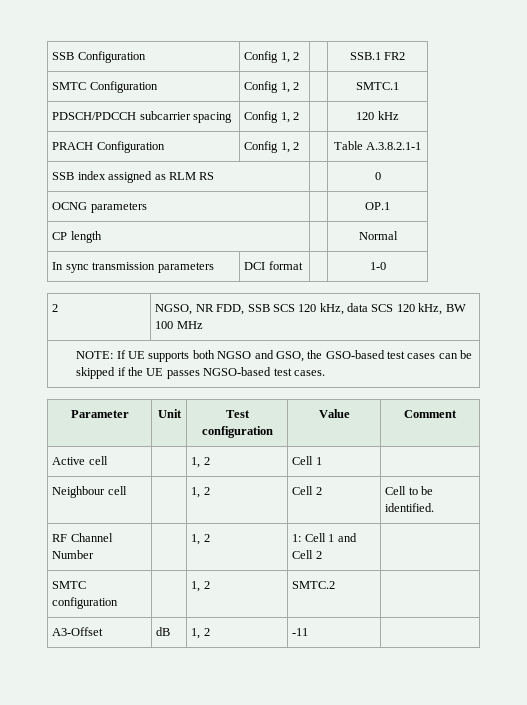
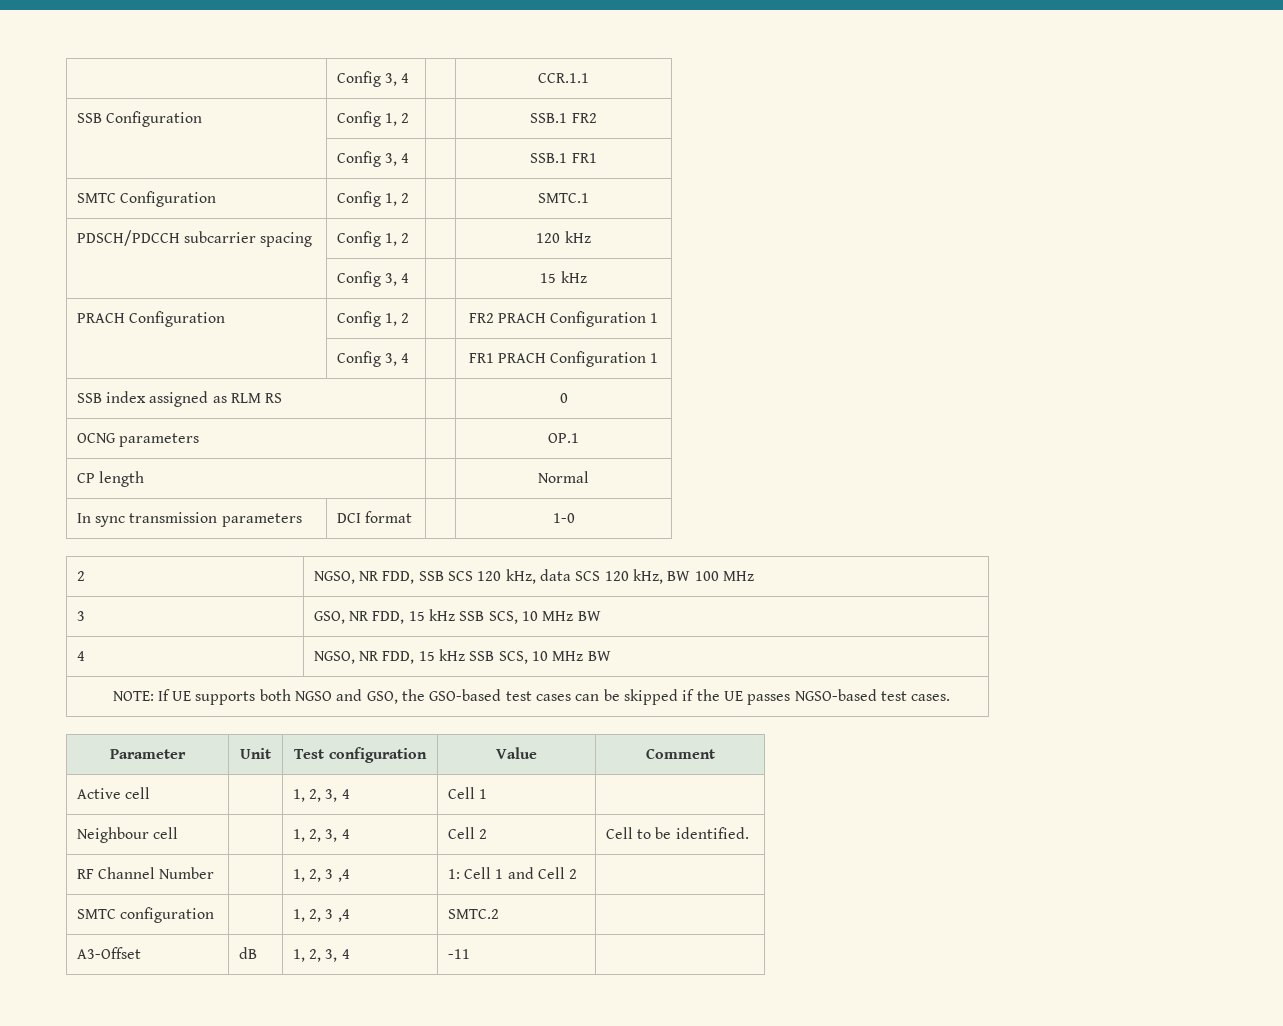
(52, 56) none -> [336,71,410,87] [538,73,589,83] | Config 3, 4 | | CCR.1.1 //
(406, 56) none -> [336,151,410,167] [530,153,597,163] // | Config 3, 4 | | SSB.1 FR1
(399, 115) none -> [336,271,410,287] [540,271,587,283] // | Config 3, 4 | | 15 kHz
[333,141,422,150] Table A.3.8.2.1-1 -> [468,311,659,327] [336,351,410,367] [468,351,659,367] FR2 PRACH Configuration 1 // | Config 3, 4 | | FR1 PRACH Configuration 1
(203, 325) none -> [76,611,85,621] [313,609,601,624] [76,651,85,661] [313,649,611,664] // 3 | GSO, NR FDD, 15 kHz SSB SCS, 10 MHz BW // 4 | NGSO, NR FDD, 15 kHz SSB SCS, 10 MHz BW
[203,457,210,465] 2 -> [309,789,350,802] 2, 3, 4
[203,487,210,495] 2 -> [309,829,350,842] 2, 3, 4
[203,534,210,542] 2 -> [309,869,350,882] 2, 3 ,4
[203,581,210,589] 2 -> [309,909,350,922] 2, 3 ,4
[203,628,210,636] 2 -> [309,949,350,962] 2, 3, 4

